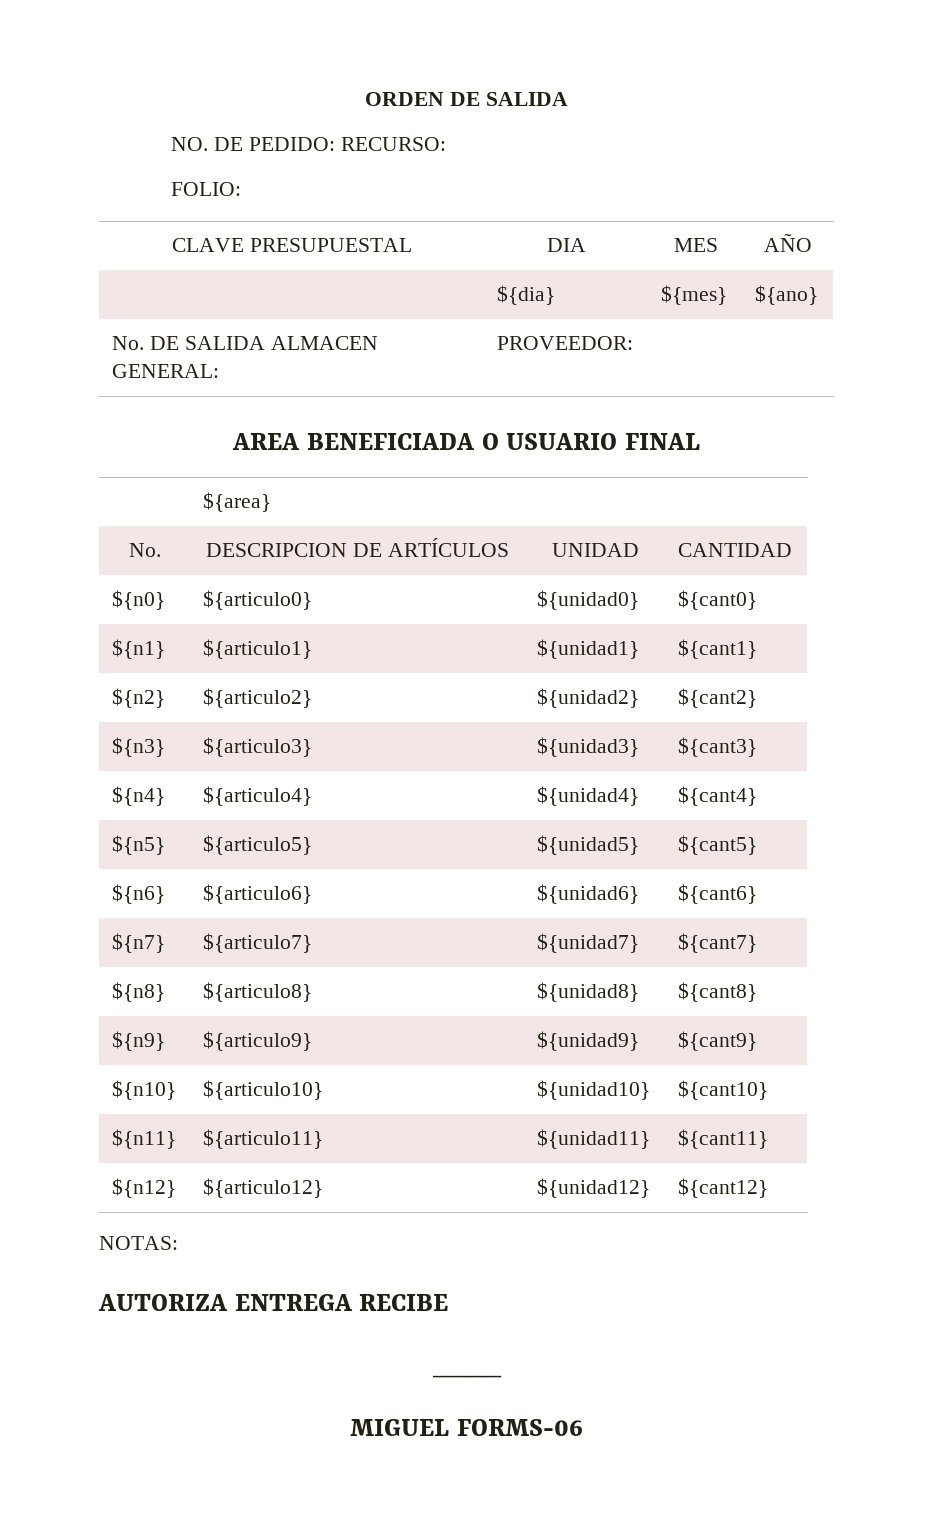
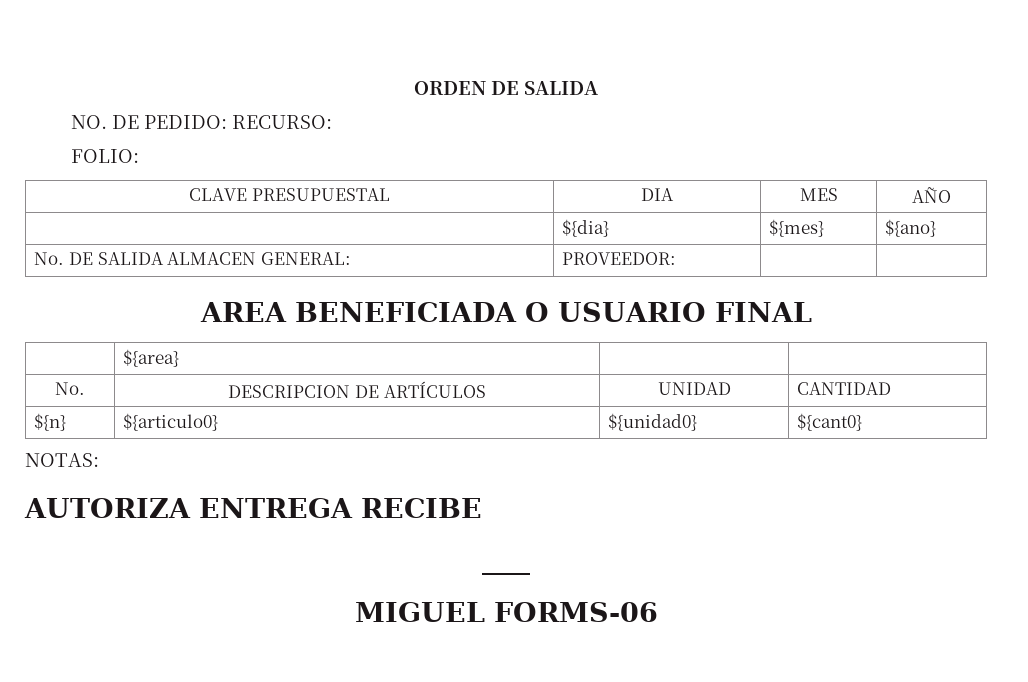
[112,590,166,610] ${n0} -> [34,413,67,431] ${n}
[112,639,166,659] [203,639,313,659] [537,639,640,659] [678,639,758,659] [112,688,166,708] [203,688,313,708] [537,688,640,708] [678,688,758,708] [112,737,166,757] [203,737,313,757] [537,737,640,757] [678,737,758,757] [112,786,166,806] [203,786,313,806] [537,786,640,806] [678,786,758,806] [112,835,166,855] [203,835,313,855] [537,835,640,855] [678,835,758,855] [112,884,166,904] [203,884,313,904] [537,884,640,904] [678,884,758,904] [112,933,166,953] [203,933,313,953] [537,933,640,953] [678,933,758,953] [112,982,166,1002] [203,982,313,1002] [537,982,640,1002] [678,982,758,1002] [112,1031,166,1051] [203,1031,313,1051] [537,1031,640,1051] [678,1031,758,1051] [112,1080,177,1100] [203,1080,324,1100] [537,1080,651,1100] [678,1080,769,1100] [112,1129,177,1149] [203,1129,324,1149] [537,1129,651,1149] [678,1129,769,1149] [112,1178,177,1198] [203,1178,324,1198] [537,1178,651,1198] [678,1178,769,1198] // ${n1} | ${articulo1} | ${unidad1} | ${cant1} // ${n2} | ${articulo2} | ${unidad2} | ${cant2} // ${n3} | ${articulo3} | ${unidad3} | ${cant3} // ${n4} | ${articulo4} | ${unidad4} | ${cant4} // ${n5} | ${articulo5} | ${unidad5} | ${cant5} // ${n6} | ${articulo6} | ${unidad6} | ${cant6} // ${n7} | ${articulo7} | ${unidad7} | ${cant7} // ${n8} | ${articulo8} | ${unidad8} | ${cant8} // ${n9} | ${articulo9} | ${unidad9} | ${cant9} // ${n10} | ${articulo10} | ${unidad10} | ${cant10} // ${n11} | ${articulo11} | ${unidad11} | ${cant11} // ${n12} | ${articulo12} | ${unidad12} | ${cant12} -> (863, 422) none

